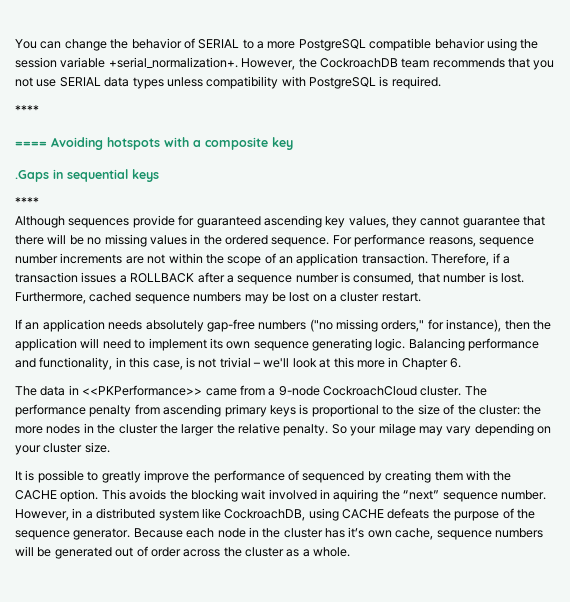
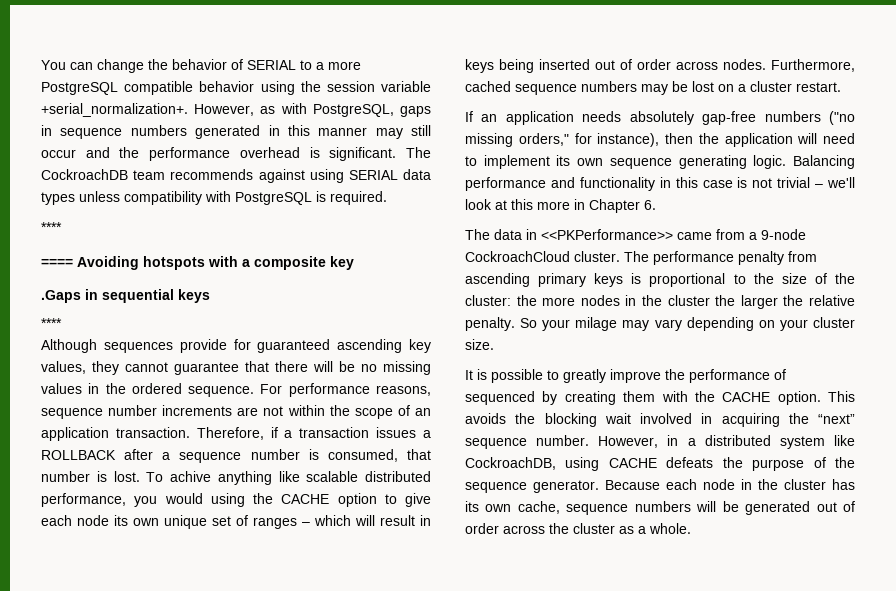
[298,58,555,70] [15,77,57,87] the CockroachDB team recommends that you not use -> [260,103,431,117] [41,125,431,139] [41,147,432,161] [41,169,344,183] as with PostgreSQL, gaps in sequence numbers generated in this manner may still occur and the performance overhead is significant. The CockroachDB team recommends against using
(524, 278) none -> [146,471,431,485] [41,493,431,507] [41,515,431,529] [465,59,766,73] To achive anything like scalable distributed performance, you would using the CACHE option to give each node its own unique set of ranges – which will result in keys being inserted out of order across nodes.
[39,357,183,370] functionality, in this case, -> [579,177,733,191] functionality in this case
[333,489,379,502] aquiring -> [721,413,780,427] acquiring
[348,527,365,538] it’s -> [465,501,479,512] its

